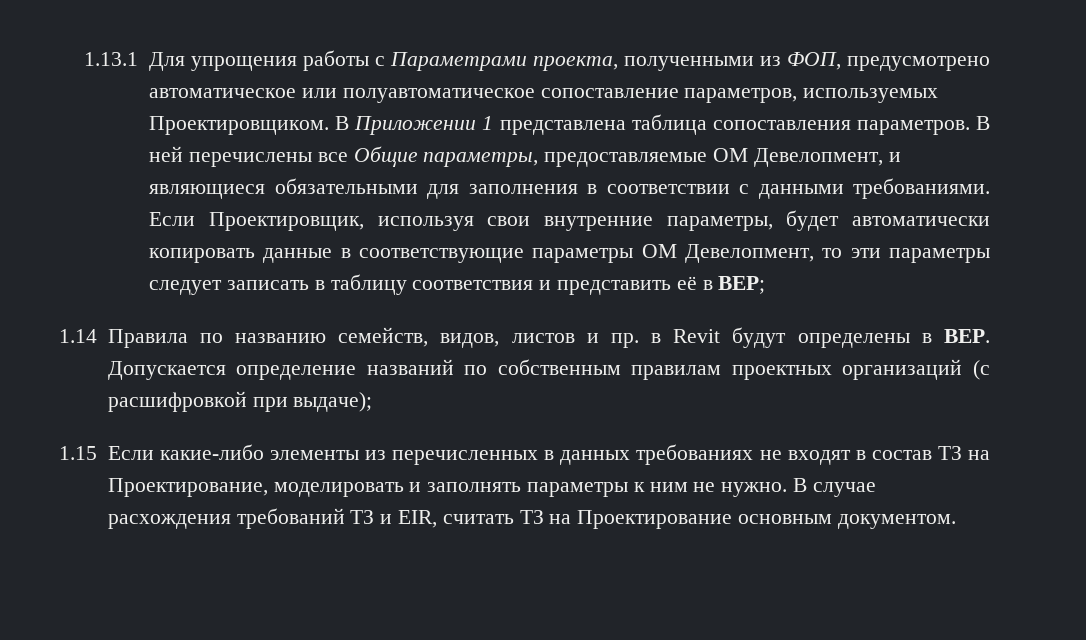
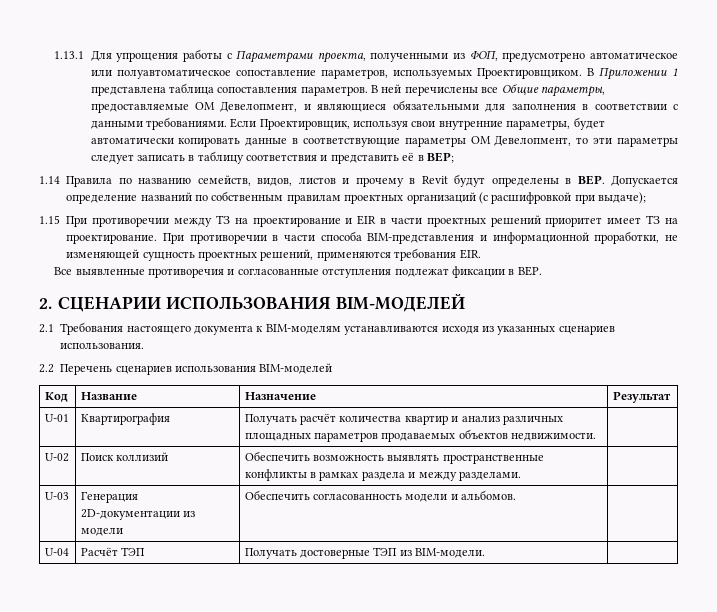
[610,333,639,348] пр. -> [355,177,404,187] прочему
[107,444,990,465] [107,478,876,497] [107,508,956,529] Если какие-либо элементы из перечисленных в данных требованиях не входят в состав ТЗ на Проектирование, моделировать и заполнять параметры к ним не нужно. В случае расхождения требований ТЗ и EIR, считать ТЗ на Проектирование основным документом. -> [66,215,679,227] [66,231,678,244] [66,248,481,261] [54,266,542,278] [39,293,465,312] [39,322,615,335] [60,343,145,349] [39,363,333,375] [44,392,68,403] [80,392,137,400] [244,392,316,400] [612,391,671,403] [44,414,69,422] [80,413,170,425] [244,413,563,425] [244,429,597,442] [44,453,69,462] [80,452,169,461] [244,451,544,464] [244,469,521,481] [44,492,69,500] [80,492,138,503] [80,509,196,520] [80,528,123,536] [244,490,517,502] [44,548,69,556] [80,547,146,556] [244,547,486,559] При противоречии между ТЗ на проектирование и EIR в части проектных решений приоритет имеет ТЗ на проектирование. При противоречии в части способа BIM-представления и информационной проработки, не изменяющей сущность проектных решений, применяются требования EIR. // Все выявленные противоречия и согласованные отступления подлежат фиксации в BEP. // 2. СЦЕНАРИИ ИСПОЛЬЗОВАНИЯ BIM-МОДЕЛЕЙ // 2.1 Требования настоящего документа к BIM-моделям устанавливаются исходя из указанных сценариев использования. // 2.2 Перечень сценариев использования BIM-моделей // Код | Название | Назначение | Результат // U-01 | Квартирография | Получать расчёт количества квартир и анализ различных площадных параметров продаваемых объектов недвижимости. | // U-02 | Поиск коллизий | Обеспечить возможность выявлять пространственные конфликты в рамках раздела и между разделами. | // U-03 | Генерация 2D-документации из модели | Обеспечить согласованность модели и альбомов. | // U-04 | Расчёт ТЭП | Получать достоверные ТЭП из BIM-модели. |

